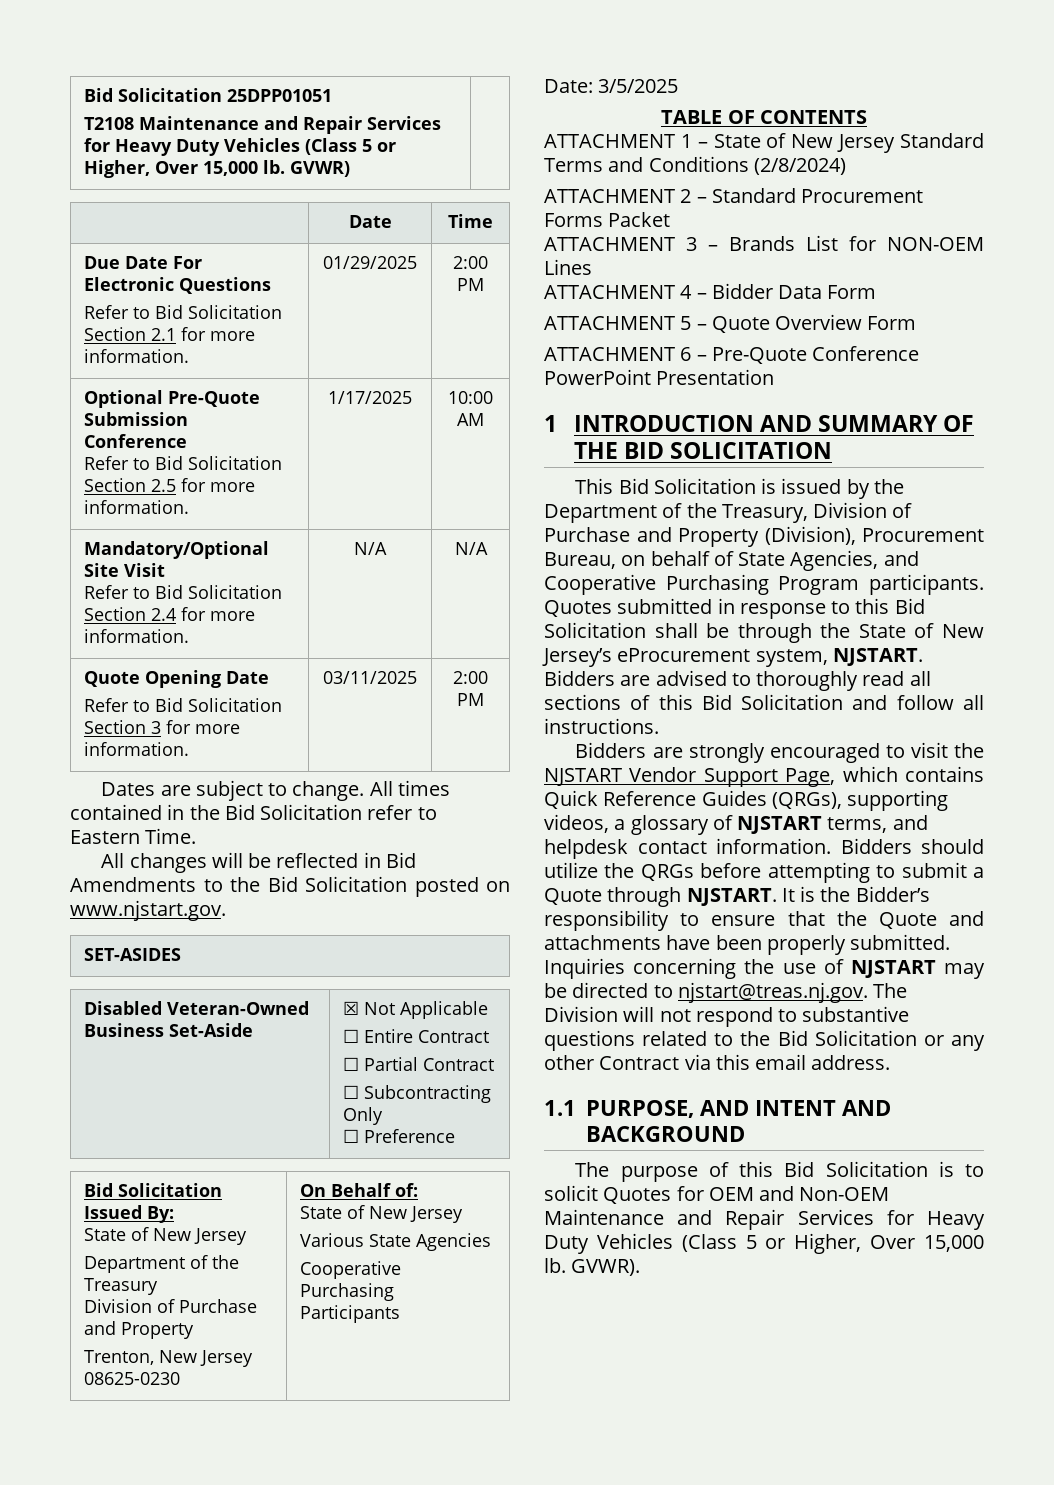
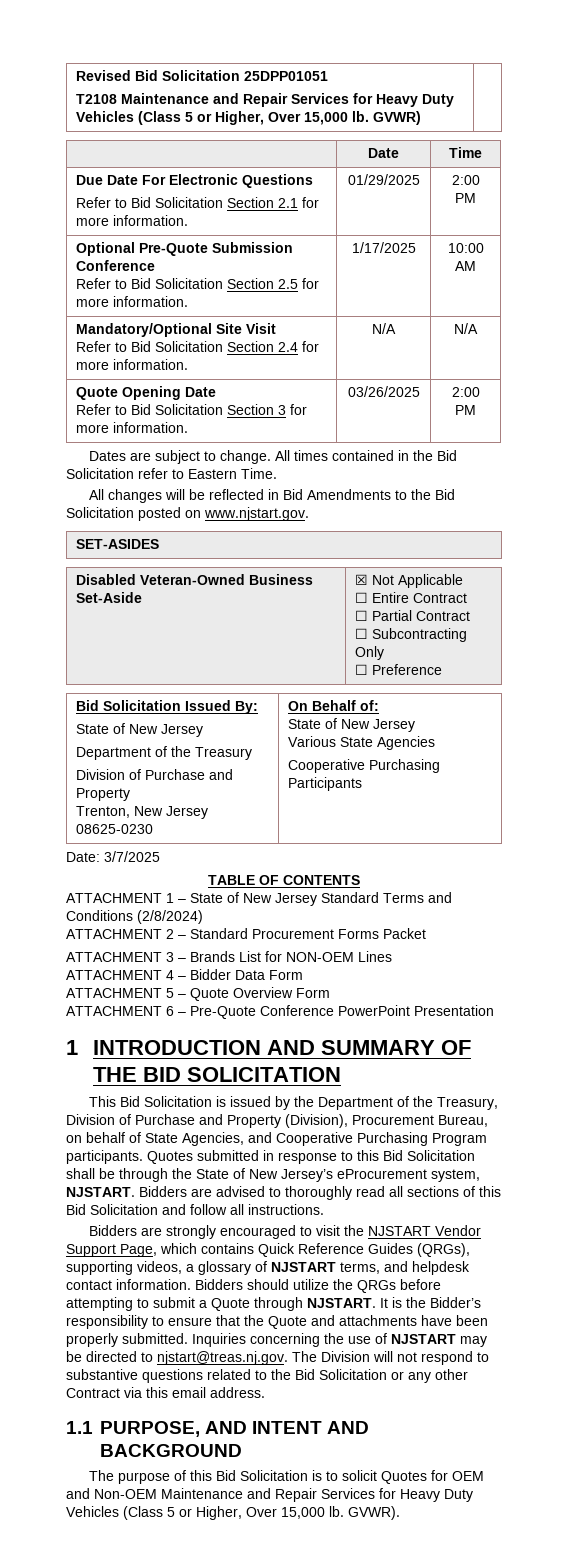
(84, 95) none -> [76,70,132,81] Revised
[323,671,417,684] 03/11/2025 -> [347,386,420,397] 03/26/2025
[598,79,679,93] 3/5/2025 -> [104,851,160,862] 3/7/2025

